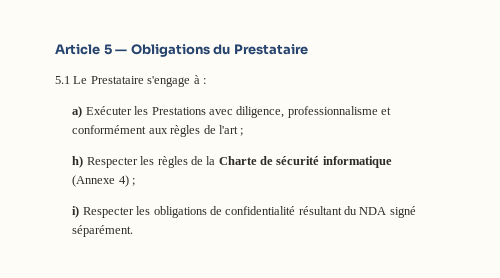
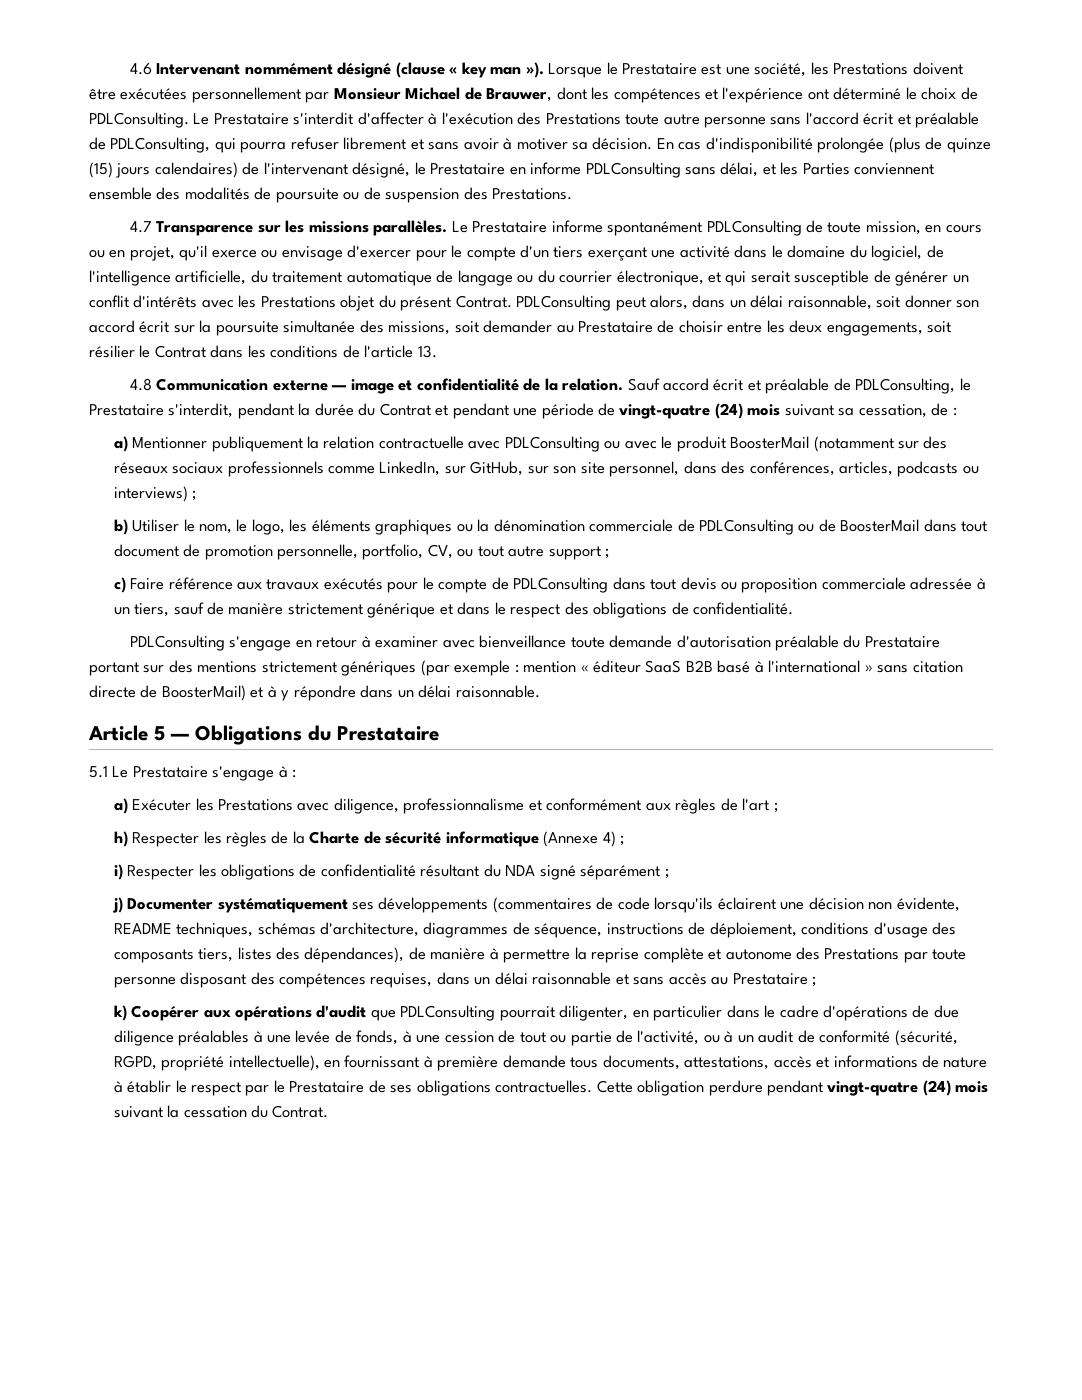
(55, 49) none -> [129,62,963,78] [89,87,978,103] [89,112,980,128] [89,137,991,153] [89,162,935,178] [89,187,573,203] [129,220,982,236] [89,245,944,261] [89,270,969,286] [89,295,980,311] [89,320,952,336] [89,345,437,358] [129,378,971,394] [89,403,957,419] [113,436,948,452] [113,461,979,477] [113,486,197,502] [113,519,988,535] [113,544,610,560] [113,577,986,593] [113,602,794,618] [129,635,940,651] [89,660,963,676] [89,685,540,701] 4.6 Intervenant nommément désigné (clause « key man »). Lorsque le Prestataire est une société, les Prestations doivent être exécutées personnellement par Monsieur Michael de Brauwer, dont les compétences et l'expérience ont déterminé le choix de PDLConsulting. Le Prestataire s'interdit d'affecter à l'exécution des Prestations toute autre personne sans l'accord écrit et préalable de PDLConsulting, qui pourra refuser librement et sans avoir à motiver sa décision. En cas d'indisponibilité prolongée (plus de quinze (15) jours calendaires) de l'intervenant désigné, le Prestataire en informe PDLConsulting sans délai, et les Parties conviennent ensemble des modalités de poursuite ou de suspension des Prestations. // 4.7 Transparence sur les missions parallèles. Le Prestataire informe spontanément PDLConsulting de toute mission, en cours ou en projet, qu'il exerce ou envisage d'exercer pour le compte d'un tiers exerçant une activité dans le domaine du logiciel, de l'intelligence artificielle, du traitement automatique de langage ou du courrier électronique, et qui serait susceptible de générer un conflit d'intérêts avec les Prestations objet du présent Contrat. PDLConsulting peut alors, dans un délai raisonnable, soit donner son accord écrit sur la poursuite simultanée des missions, soit demander au Prestataire de choisir entre les deux engagements, soit résilier le Contrat dans les conditions de l'article 13. // 4.8 Communication externe — image et confidentialité de la relation. Sauf accord écrit et préalable de PDLConsulting, le Prestataire s'interdit, pendant la durée du Contrat et pendant une période de vingt-quatre (24) mois suivant sa cessation, de : // a) Mentionner publiquement la relation contractuelle avec PDLConsulting ou avec le produit BoosterMail (notamment sur des réseaux sociaux professionnels comme LinkedIn, sur GitHub, sur son site personnel, dans des conférences, articles, podcasts ou interviews) ; // b) Utiliser le nom, le logo, les éléments graphiques ou la dénomination commerciale de PDLConsulting ou de BoosterMail dans tout document de promotion personnelle, portfolio, CV, ou tout autre support ; // c) Faire référence aux travaux exécutés pour le compte de PDLConsulting dans tout devis ou proposition commerciale adressée à un tiers, sauf de manière strictement générique et dans le respect des obligations de confidentialité. // PDLConsulting s'engage en retour à examiner avec bienveillance toute demande d'autorisation préalable du Prestataire portant sur des mentions strictement génériques (par exemple : mention « éditeur SaaS B2B basé à l'international » sans citation directe de BoosterMail) et à y répondre dans un délai raisonnable. //
[72,225,134,237] séparément. -> [580,865,669,880] [111,897,960,913] [113,922,957,938] [113,947,967,963] [113,972,817,988] [113,1005,959,1021] [113,1030,958,1046] [113,1055,988,1071] [113,1080,989,1096] [113,1105,329,1118] séparément ; // j) Documenter systématiquement ses développements (commentaires de code lorsqu'ils éclairent une décision non évidente, README techniques, schémas d'architecture, diagrammes de séquence, instructions de déploiement, conditions d'usage des composants tiers, listes des dépendances), de manière à permettre la reprise complète et autonome des Prestations par toute personne disposant des compétences requises, dans un délai raisonnable et sans accès au Prestataire ; // k) Coopérer aux opérations d'audit que PDLConsulting pourrait diligenter, en particulier dans le cadre d'opérations de due diligence préalables à une levée de fonds, à une cession de tout ou partie de l'activité, ou à un audit de conformité (sécurité, RGPD, propriété intellectuelle), en fournissant à première demande tous documents, attestations, accès et informations de nature à établir le respect par le Prestataire de ses obligations contractuelles. Cette obligation perdure pendant vingt-quatre (24) mois suivant la cessation du Contrat.

